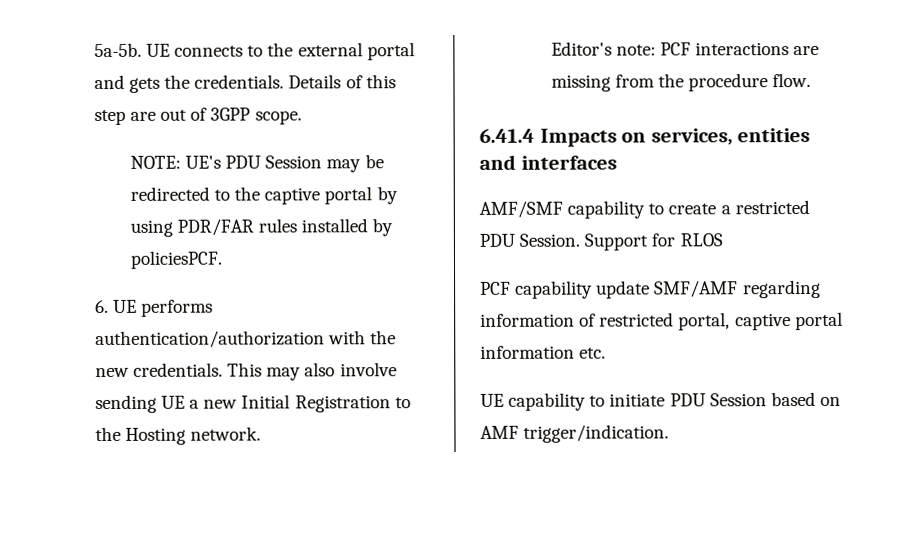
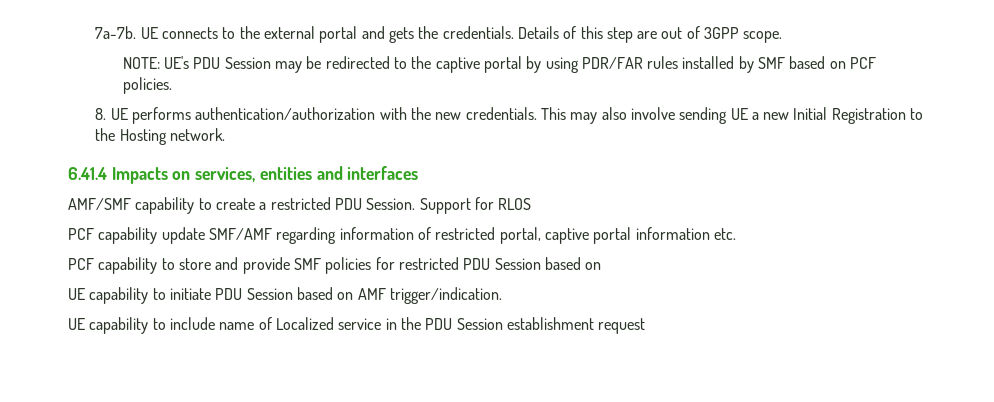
[93,42,142,58] 5a-5b. -> [95,26,137,39] 7a-7b.
[129,250,223,269] [94,299,109,314] policiesPCF. // 6. -> [758,56,877,69] [122,77,172,94] [95,108,107,120] SMF based on PCF policies. // 8.
[550,41,820,56] [550,72,812,92] // Editor's note: PCF interactions are missing from the procedure flow. -> (225, 134) none
(607, 353) none -> [68,257,602,274] // PCF capability to store and provide SMF policies for restricted PDU Session based on
(670, 433) none -> [68,317,646,334] // UE capability to include name of Localized service in the PDU Session establishment request

